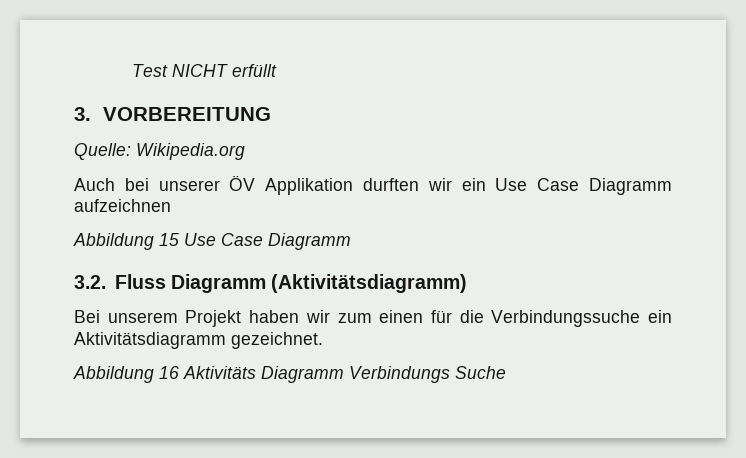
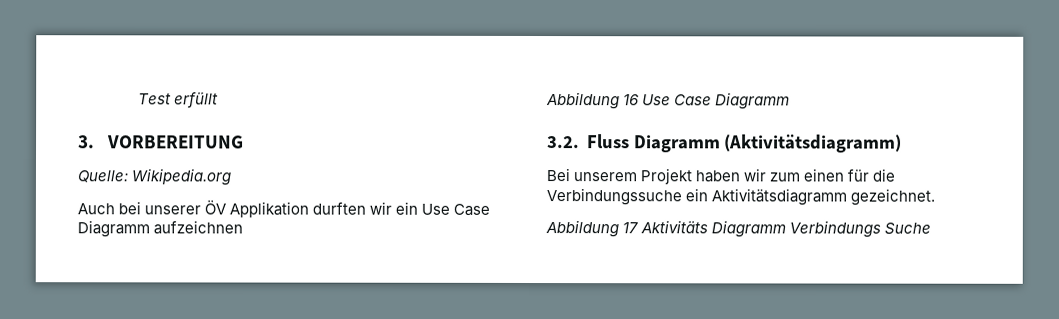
[172,64,229,77] NICHT -> (172, 99) none
[159,233,179,246] 15 -> [623,94,640,106] 16
[159,366,179,379] 16 -> [622,222,639,234] 17

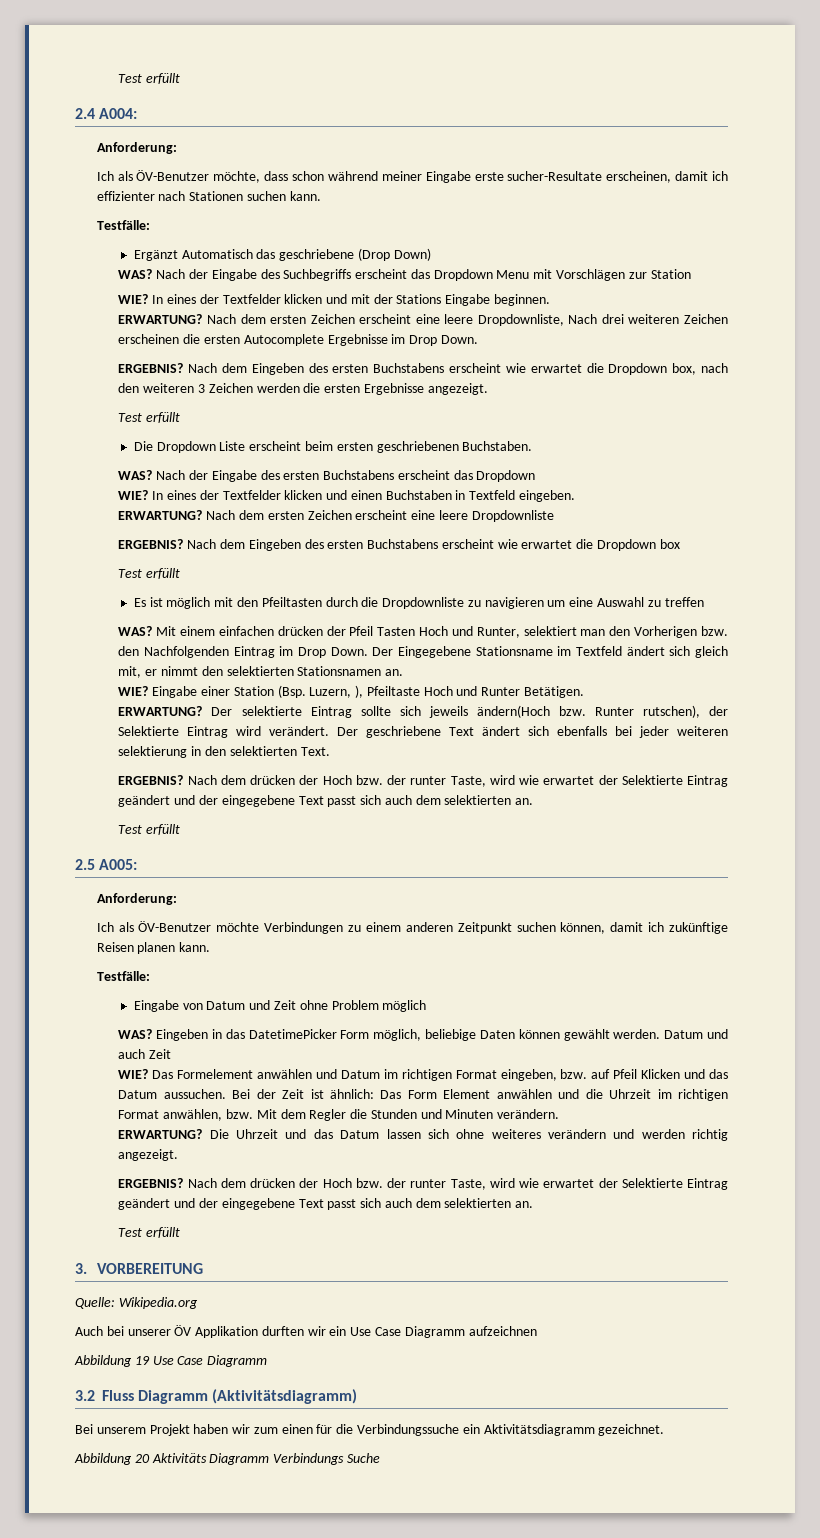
[137,91,219,109] Test erfüllt -> [118,73,181,84] [75,108,138,119] [96,142,177,154] [96,170,729,183] [96,191,321,201] [96,220,150,230] [133,248,431,261] [118,269,691,281] [118,294,551,306] [118,314,729,326] [118,334,478,346] [118,363,729,375] [118,383,488,395] [118,412,181,423] [133,441,533,453] [118,470,536,482] [118,490,576,502] [118,510,554,522] [118,539,680,551] [118,568,181,579] [133,597,704,609] [118,626,729,638] [118,646,729,658] [118,666,404,678] [118,685,585,698] [118,705,728,718] [118,726,728,738] [118,746,330,758] [118,775,728,787] [118,795,534,807] [118,824,181,835] [75,859,138,870] [96,893,177,905] [96,921,729,934] [96,942,211,954] [96,971,150,981] [133,1000,427,1012] [118,1029,729,1041] [118,1049,172,1059] [118,1069,728,1081] [118,1089,728,1101] [118,1109,560,1121] [118,1129,728,1141] [118,1149,179,1161] [118,1178,728,1190] [118,1198,534,1210] [118,1227,181,1238] Test erfüllt // 2.4 A004: // Anforderung: // Ich als ÖV-Benutzer möchte, dass schon während meiner Eingabe erste sucher-Resultate erscheinen, damit ich effizienter nach Stationen suchen kann. // Testfälle: // Ergänzt Automatisch das geschriebene (Drop Down) // WAS? Nach der Eingabe des Suchbegriffs erscheint das Dropdown Menu mit Vorschlägen zur Station // WIE? In eines der Textfelder klicken und mit der Stations Eingabe beginnen. // ERWARTUNG? Nach dem ersten Zeichen erscheint eine leere Dropdownliste, Nach drei weiteren Zeichen erscheinen die ersten Autocomplete Ergebnisse im Drop Down. // ERGEBNIS? Nach dem Eingeben des ersten Buchstabens erscheint wie erwartet die Dropdown box, nach den weiteren 3 Zeichen werden die ersten Ergebnisse angezeigt. // Test erfüllt // Die Dropdown Liste erscheint beim ersten geschriebenen Buchstaben. // WAS? Nach der Eingabe des ersten Buchstabens erscheint das Dropdown // WIE? In eines der Textfelder klicken und einen Buchstaben in Textfeld eingeben. // ERWARTUNG? Nach dem ersten Zeichen erscheint eine leere Dropdownliste // ERGEBNIS? Nach dem Eingeben des ersten Buchstabens erscheint wie erwartet die Dropdown box // Test erfüllt // Es ist möglich mit den Pfeiltasten durch die Dropdownliste zu navigieren um eine Auswahl zu treffen // WAS? Mit einem einfachen drücken der Pfeil Tasten Hoch und Runter, selektiert man den Vorherigen bzw. den Nachfolgenden Eintrag im Drop Down. Der Eingegebene Stationsname im Textfeld ändert sich gleich mit, er nimmt den selektierten Stationsnamen an. // WIE? Eingabe einer Station (Bsp. Luzern, ), Pfeiltaste Hoch und Runter Betätigen. // ERWARTUNG? Der selektierte Eintrag sollte sich jeweils ändern(Hoch bzw. Runter rutschen), der Selektierte Eintrag wird verändert. Der geschriebene Text ändert sich ebenfalls bei jeder weiteren selektierung in den selektierten Text. // ERGEBNIS? Nach dem drücken der Hoch bzw. der runter Taste, wird wie erwartet der Selektierte Eintrag geändert und der eingegebene Text passt sich auch dem selektierten an. // Test erfüllt // 2.5 A005: // Anforderung: // Ich als ÖV-Benutzer möchte Verbindungen zu einem anderen Zeitpunkt suchen können, damit ich zukünftige Reisen planen kann. // Testfälle: // Eingabe von Datum und Zeit ohne Problem möglich // WAS? Eingeben in das DatetimePicker Form möglich, beliebige Daten können gewählt werden. Datum und auch Zeit // WIE? Das Formelement anwählen und Datum im richtigen Format eingeben, bzw. auf Pfeil Klicken und das Datum aussuchen. Bei der Zeit ist ähnlich: Das Form Element anwählen und die Uhrzeit im richtigen Format anwählen, bzw. Mit dem Regler die Stunden und Minuten verändern. // ERWARTUNG? Die Uhrzeit und das Datum lassen sich ohne weiteres verändern und werden richtig angezeigt. // ERGEBNIS? Nach dem drücken der Hoch bzw. der runter Taste, wird wie erwartet der Selektierte Eintrag geändert und der eingegebene Text passt sich auch dem selektierten an. // Test erfüllt
[623,94,640,106] 16 -> [134,1356,150,1365] 19
[547,136,580,149] 3.2. -> [75,1390,95,1401] 3.2
[622,222,639,234] 17 -> [134,1454,150,1463] 20

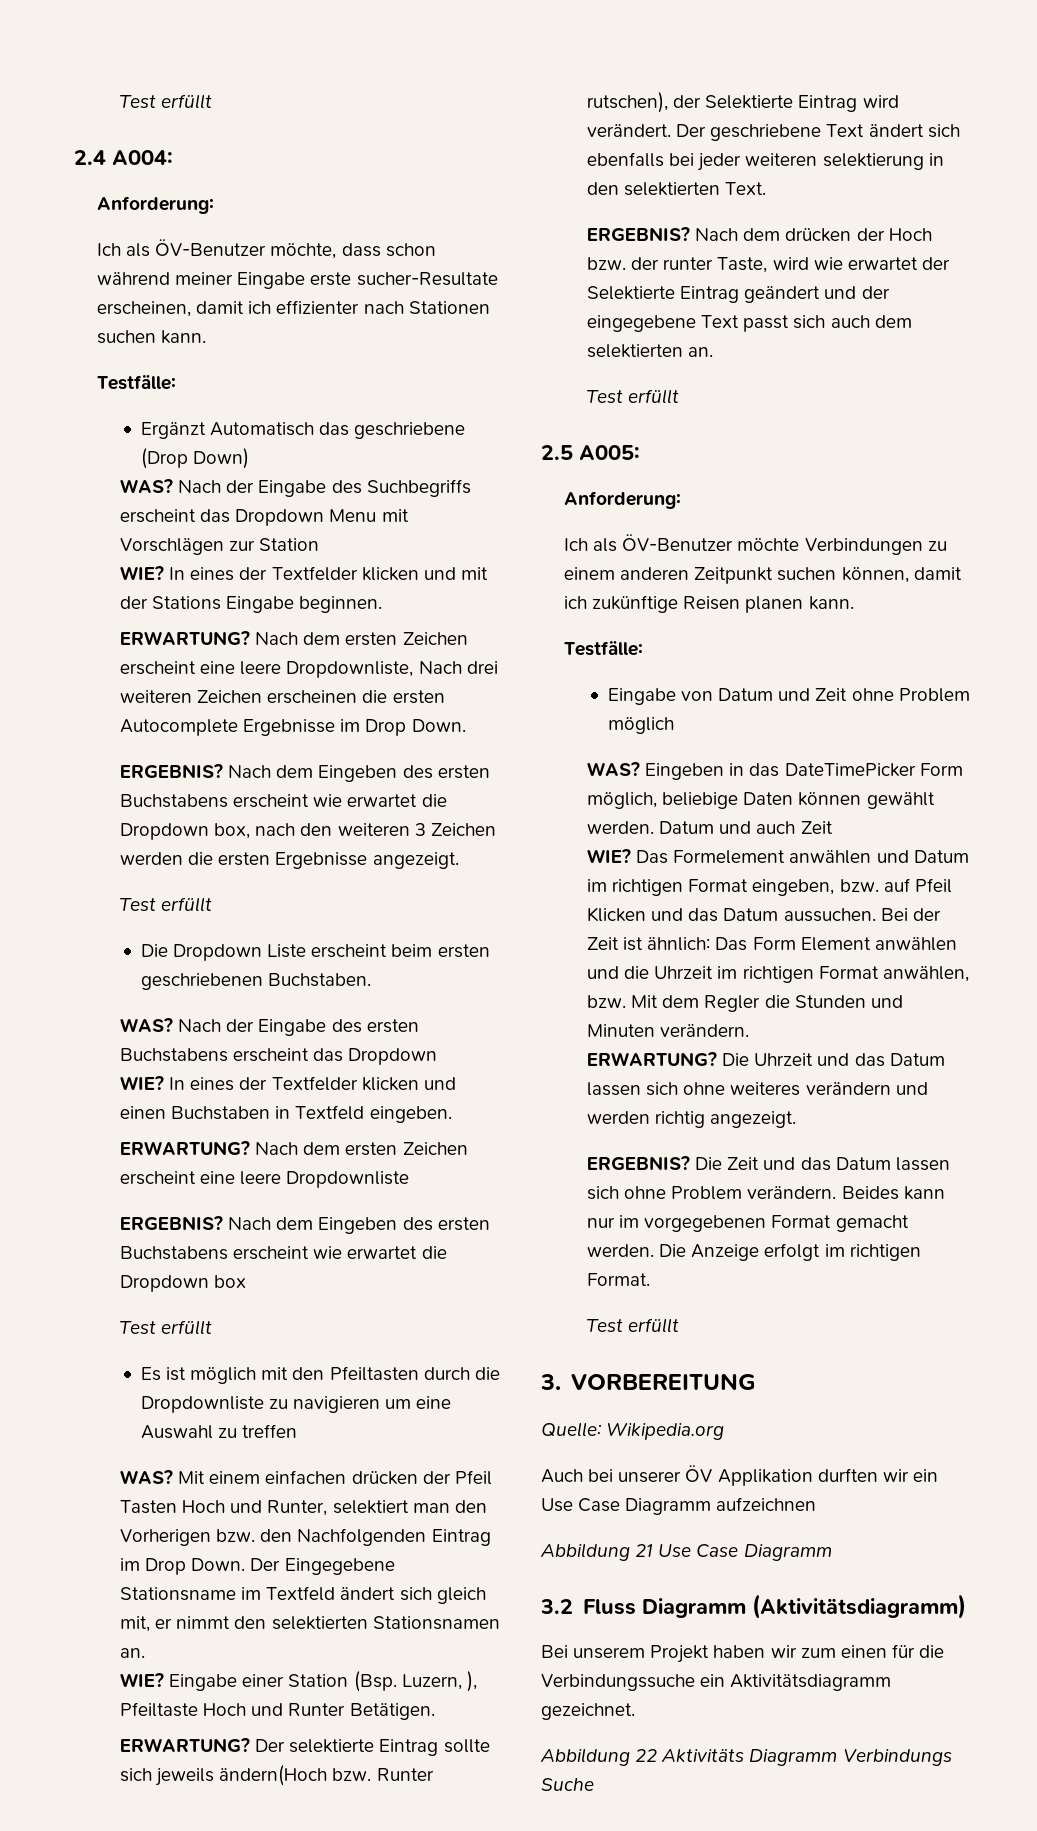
[248,1029,337,1039] DatetimePicker -> [784,763,916,777] DateTimePicker
[187,1178,728,1190] [118,1198,534,1210] Nach dem drücken der Hoch bzw. der runter Taste, wird wie erwartet der Selektierte Eintrag geändert und der eingegebene Text passt sich auch dem selektierten an. -> [695,1157,950,1171] [587,1186,945,1200] [587,1215,909,1232] [587,1243,921,1261] [587,1273,651,1286] Die Zeit und das Datum lassen sich ohne Problem verändern. Beides kann nur im vorgegebenen Format gemacht werden. Die Anzeige erfolgt im richtigen Format.
[134,1356,150,1365] 19 -> [635,1544,654,1557] 21
[134,1454,150,1463] 20 -> [635,1749,658,1762] 22

